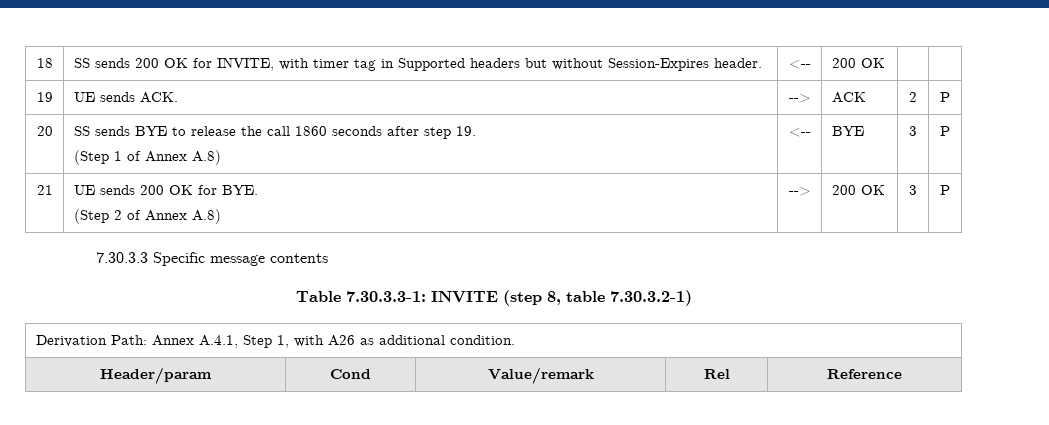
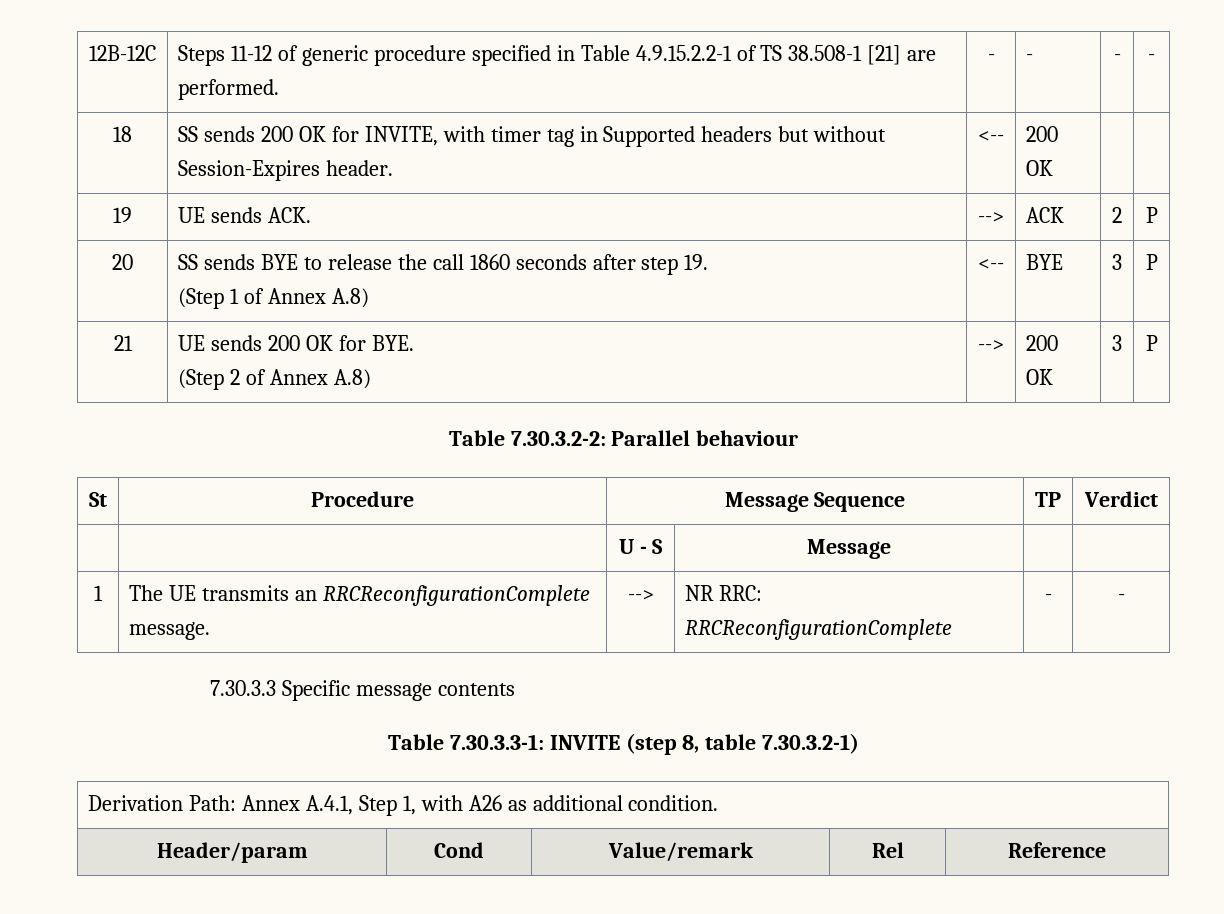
(36, 63) none -> [89,45,156,61] [178,45,937,66] [178,79,280,100] [987,54,995,61] [1026,54,1034,61] [1113,54,1121,61] [1148,54,1155,61] 12B-12C | Steps 11-12 of generic procedure specified in Table 4.9.15.2.2-1 of TS 38.508-1 [21] are performed. | - | - | - | - //
(950, 190) none -> [448,430,799,446] [89,492,107,507] [311,491,414,507] [724,492,906,512] [1035,492,1061,507] [1083,491,1158,507] [618,539,664,554] [807,539,891,559] [94,585,103,601] [129,585,590,606] [129,622,211,640] [627,590,654,601] [685,585,763,601] [685,619,953,640] [1044,594,1052,601] [1117,594,1125,601] // Table 7.30.3.2-2: Parallel behaviour // St | Procedure | Message Sequence | TP | Verdict // | | U - S | Message | | // 1 | The UE transmits an RRCReconfigurationComplete message. | --> | NR RRC: RRCReconfigurationComplete | - | -

